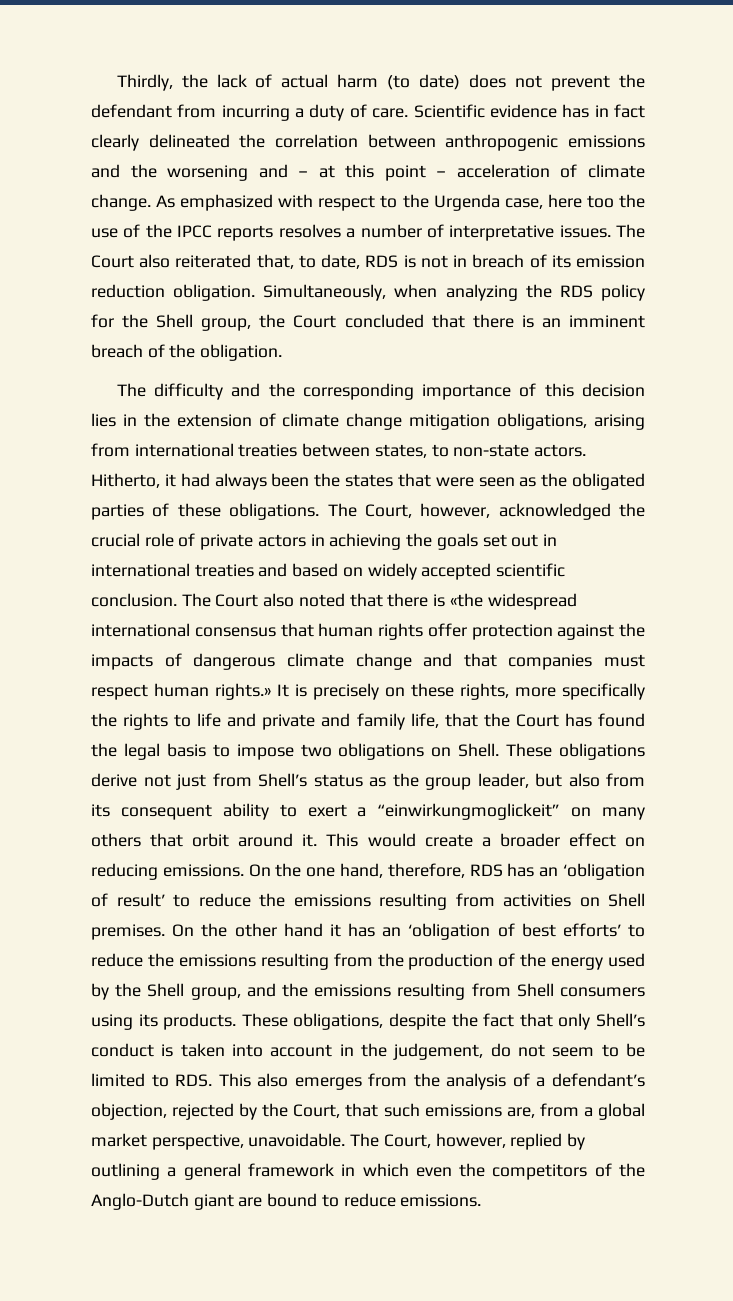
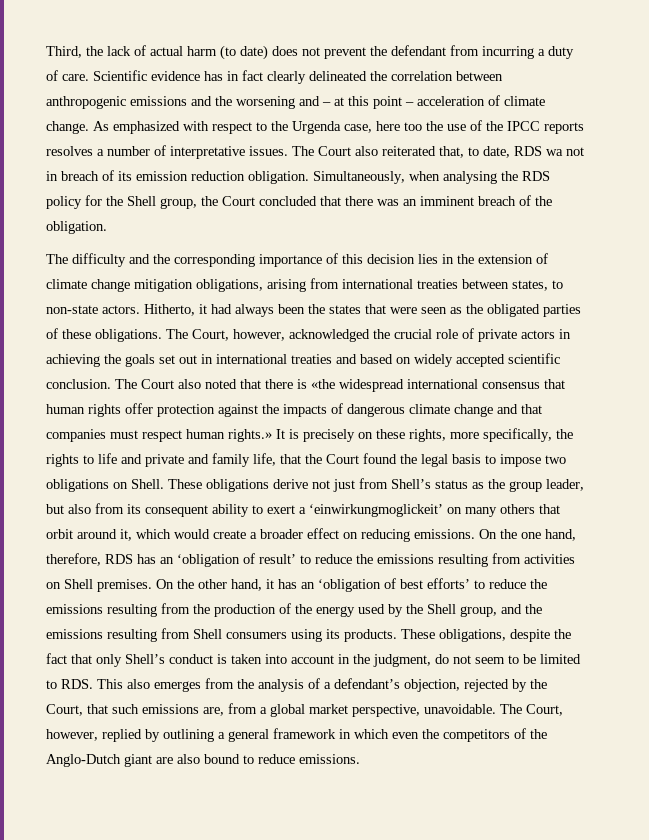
[116,74,173,91] Thirdly, -> [46,46,82,58] Third,
[403,255,416,268] is -> [546,149,563,156] wa
[445,284,518,301] analyzing -> [443,171,497,184] analysing
[521,315,534,328] is -> [377,199,399,206] was
[562,683,645,700] specifically -> [483,428,552,442] specifically,
[564,713,592,727] has -> (359, 459) none
[377,803,561,820] “einwirkungmoglickeit” -> [309,504,443,517] ‘einwirkungmoglickeit’
[302,833,359,847] it. This -> [120,529,171,541] it, which
[283,923,323,937] hand -> [231,579,262,591] hand,
[393,1043,484,1060] judgement, -> [373,654,431,667] judgment,
(263, 1202) none -> [177,754,200,764] also

